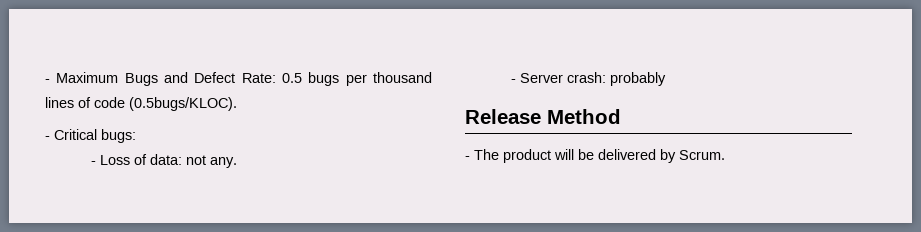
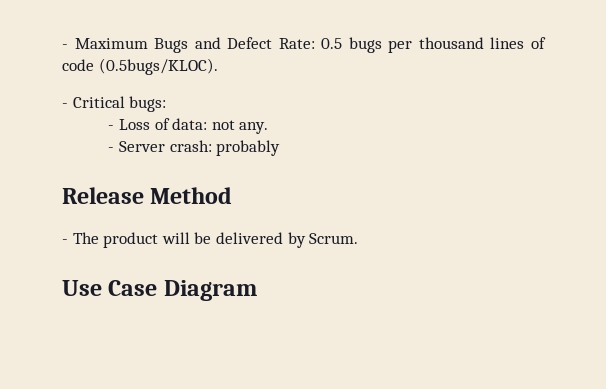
(725, 155) none -> [62,280,257,301] // Use Case Diagram

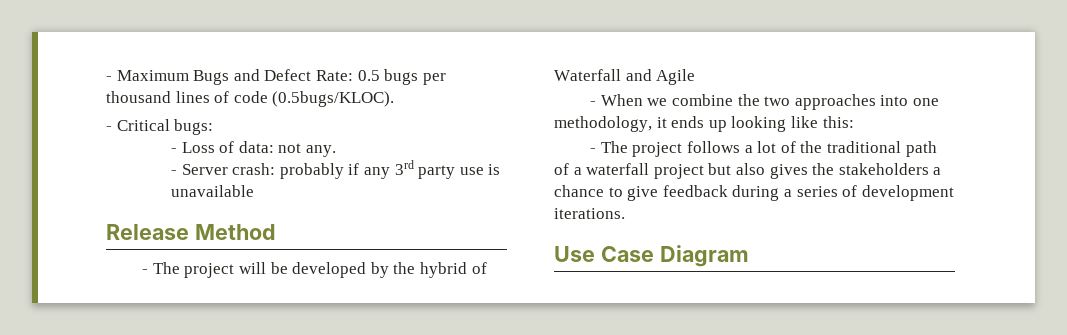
(281, 148) none -> [348,160,501,179] [171,185,255,197] if any 3rd party use is unavailable
[103,232,159,248] product -> [184,263,235,278] project
[215,232,359,248] delivered by Scrum. -> [292,262,487,278] [554,69,696,85] [590,94,939,110] [554,116,854,132] [590,141,937,157] [554,163,942,179] [554,185,954,201] [554,208,625,219] developed by the hybrid of Waterfall and Agile // - When we combine the two approaches into one methodology, it ends up looking like this: // - The project follows a lot of the traditional path of a waterfall project but also gives the stakeholders a chance to give feedback during a series of development iterations.

